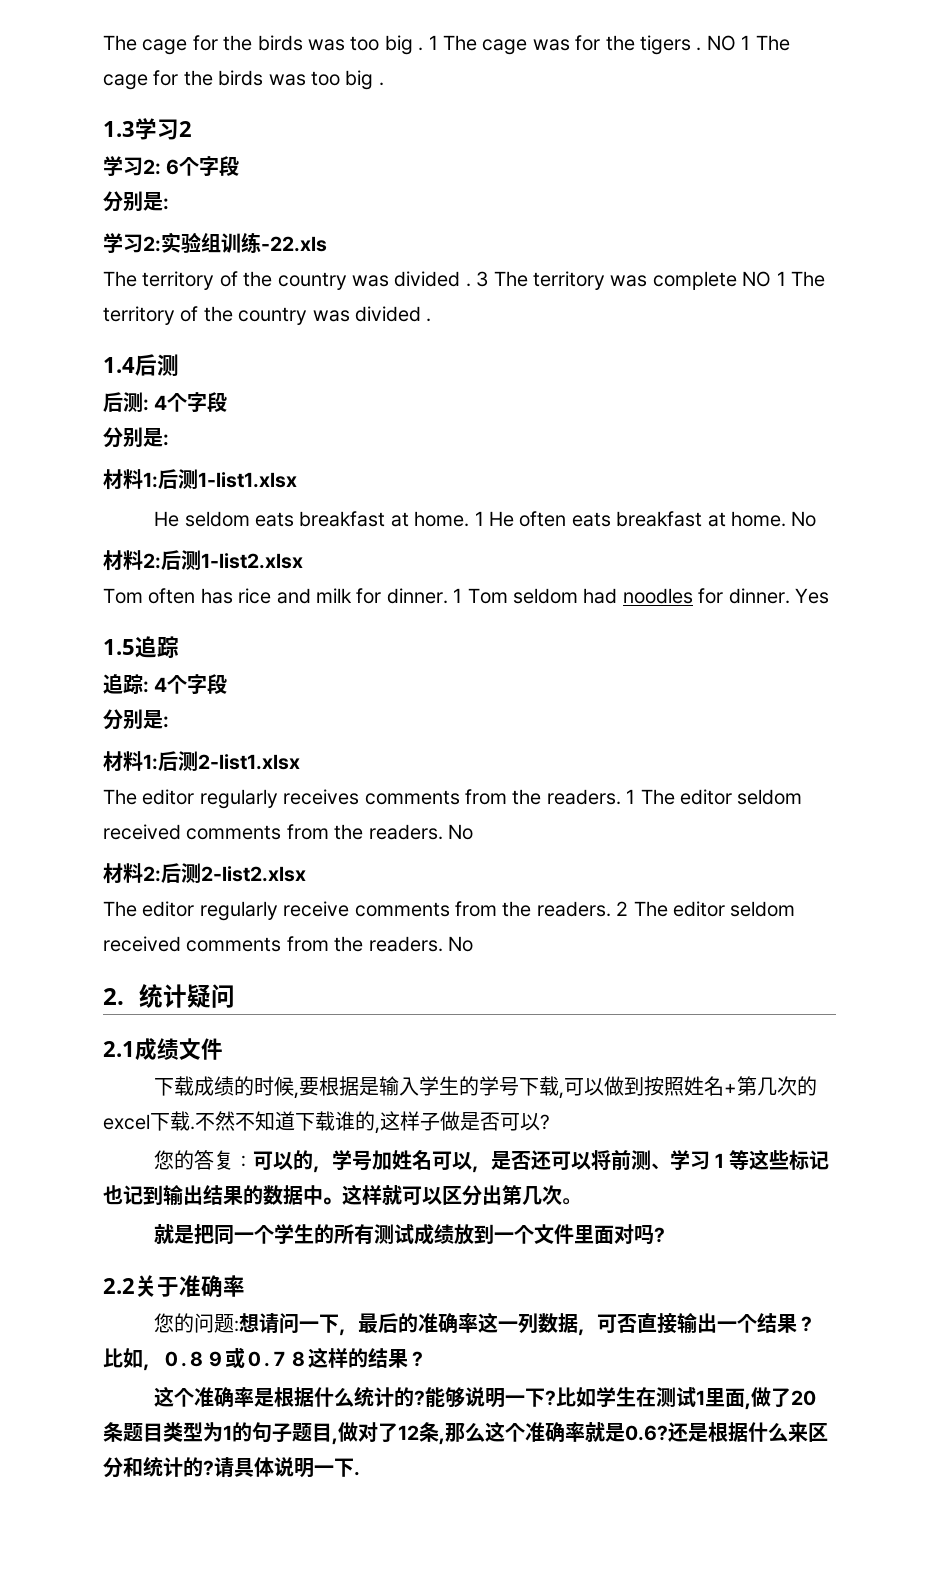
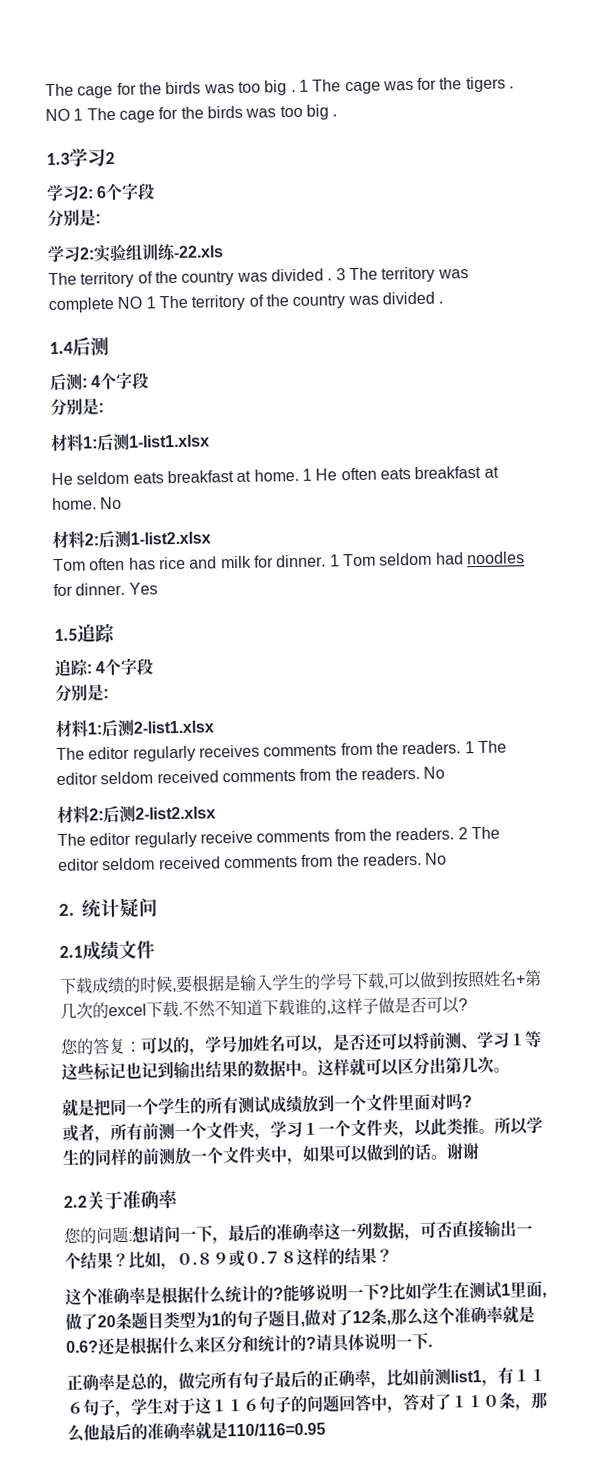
(666, 1235) none -> [62,1116,543,1144] [62,1143,480,1167] // 或者，所有前测一个文件夹，学习１一个文件夹，以此类推。所以学生的同样的前测放一个文件夹中，如果可以做到的话。谢谢
(360, 1473) none -> [66,1367,546,1393] [67,1391,548,1419] [67,1421,326,1442] // 正确率是总的，做完所有句子最后的正确率，比如前测list1，有１１６句子，学生对于这１１６句子的问题回答中，答对了１１０条，那么他最后的准确率就是110/116=0.95

